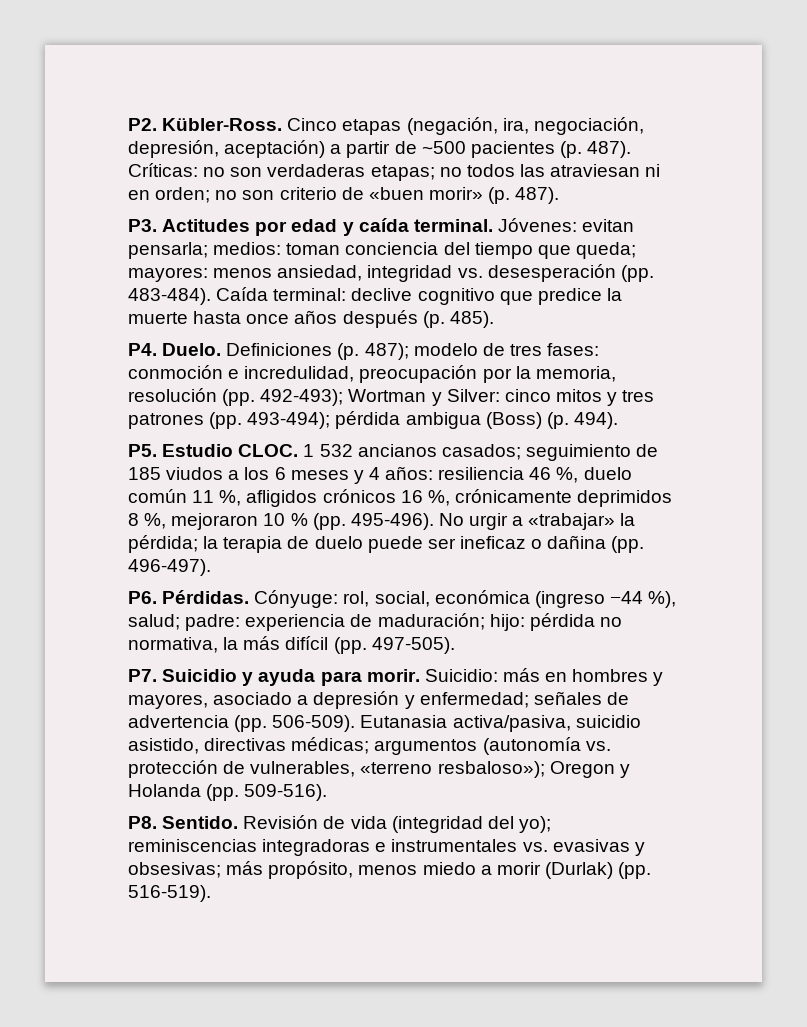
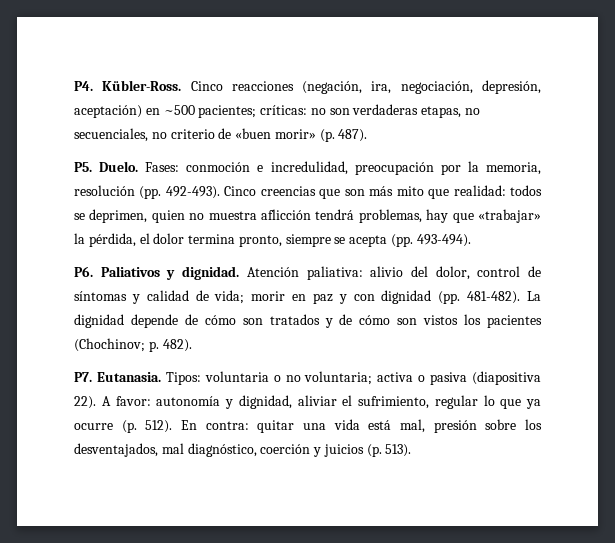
[128,118,157,131] P2. -> [74,81,93,91] P4.
[342,119,402,135] etapas -> [231,81,294,91] reacciones
[330,141,632,158] [128,163,661,181] [128,187,275,203] a partir de ~500 pacientes (p. 487). Críticas: no son verdaderas etapas; no todos las atraviesan ni en orden; no son -> [145,104,481,118] [74,128,167,142] en ~500 pacientes; críticas: no son verdaderas etapas, no secuenciales, no
[128,218,635,236] [128,242,636,259] [128,264,654,282] [128,287,622,305] [128,310,494,328] [128,343,600,360] P3. Actitudes por edad y caída terminal. Jóvenes: evitan pensarla; medios: toman conciencia del tiempo que queda; mayores: menos ansiedad, integridad vs. desesperación (pp. 483-484). Caída terminal: declive cognitivo que predice la muerte hasta once años después (p. 485). // P4. Duelo. Definiciones (p. 487); modelo de tres fases: -> [74,161,180,172] P5. Duelo. Fases:
[260,389,655,406] [128,411,618,429] [128,444,659,461] [128,466,632,484] [128,489,673,507] [128,513,636,530] [128,535,645,553] [128,559,211,576] [128,590,677,608] [128,613,622,631] [128,636,455,654] [128,668,664,686] [128,691,629,709] [128,715,641,732] [128,737,611,755] [128,760,630,778] [128,784,328,801] [128,815,551,833] [128,839,645,856] [128,861,652,879] [128,885,211,902] 492-493); Wortman y Silver: cinco mitos y tres patrones (pp. 493-494); pérdida ambigua (Boss) (p. 494). // P5. Estudio CLOC. 1 532 ancianos casados; seguimiento de 185 viudos a los 6 meses y 4 años: resiliencia 46 %, duelo común 11 %, afligidos crónicos 16 %, crónicamente deprimidos 8 %, mejoraron 10 % (pp. 495-496). No urgir a «trabajar» la pérdida; la terapia de duelo puede ser ineficaz o dañina (pp. 496-497). // P6. Pérdidas. Cónyuge: rol, social, económica (ingreso −44 %), salud; padre: experiencia de maduración; hijo: pérdida no normativa, la más difícil (pp. 497-505). // P7. Suicidio y ayuda para morir. Suicidio: más en hombres y mayores, asociado a depresión y enfermedad; señales de advertencia (pp. 506-509). Eutanasia activa/pasiva, suicidio asistido, directivas médicas; argumentos (autonomía vs. protección de vulnerables, «terreno resbaloso»); Oregon y Holanda (pp. 509-516). // P8. Sentido. Revisión de vida (integridad del yo); reminiscencias integradoras e instrumentales vs. evasivas y obsesivas; más propósito, menos miedo a morir (Durlak) (pp. 516-519). -> [165,185,542,199] [74,209,541,223] [74,233,471,247] [74,266,541,280] [74,290,542,304] [74,314,543,328] [74,338,192,352] [74,371,541,385] [74,395,541,409] [74,419,542,433] [74,443,412,457] 492-493). Cinco creencias que son más mito que realidad: todos se deprimen, quien no muestra aflicción tendrá problemas, hay que «trabajar» la pérdida, el dolor termina pronto, siempre se acepta (pp. 493-494). // P6. Paliativos y dignidad. Atención paliativa: alivio del dolor, control de síntomas y calidad de vida; morir en paz y con dignidad (pp. 481-482). La dignidad depende de cómo son tratados y de cómo son vistos los pacientes (Chochinov; p. 482). // P7. Eutanasia. Tipos: voluntaria o no voluntaria; activa o pasiva (diapositiva 22). A favor: autonomía y dignidad, aliviar el sufrimiento, regular lo que ya ocurre (p. 512). En contra: quitar una vida está mal, presión sobre los desventajados, mal diagnóstico, coerción y juicios (p. 513).

